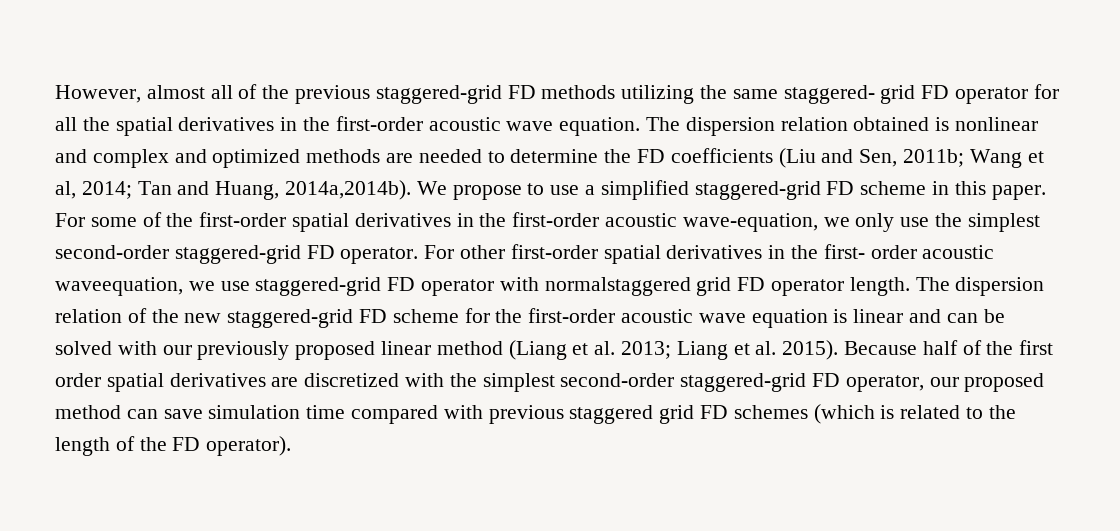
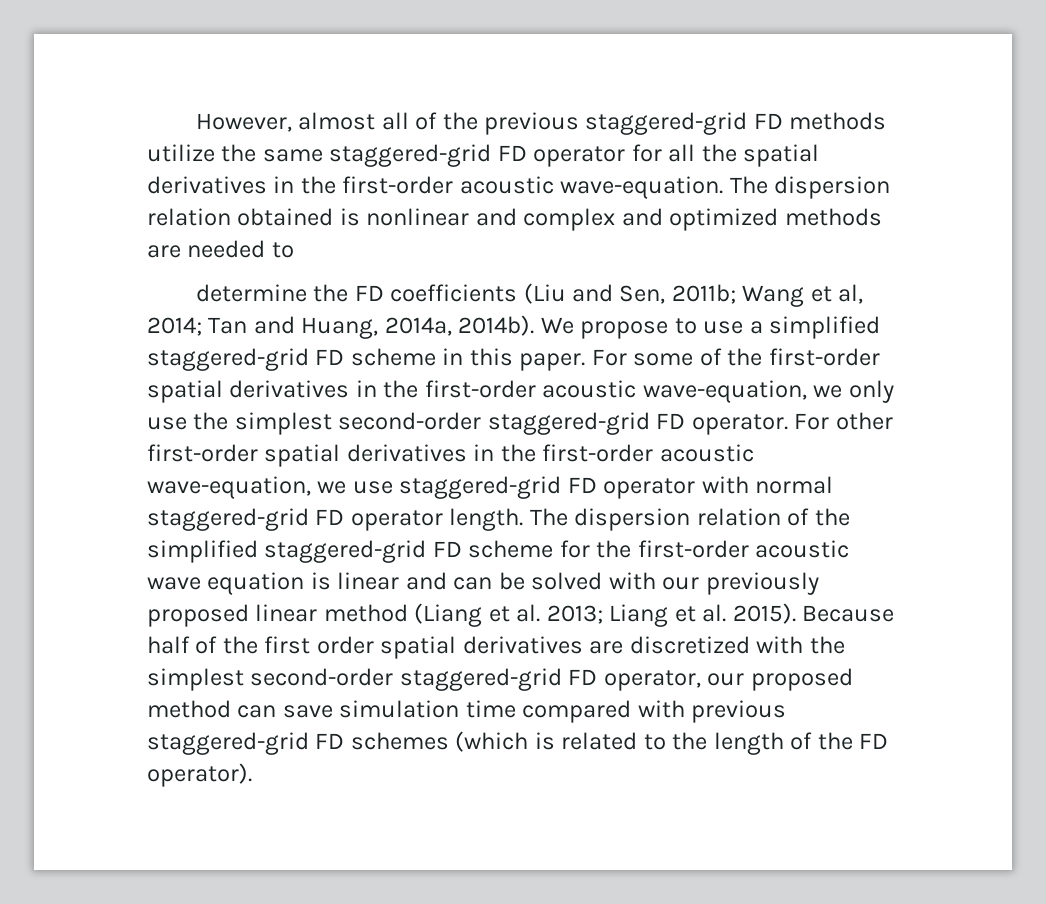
[621,85,695,104] utilizing -> [147,144,215,162] utilize
[783,85,916,104] staggered- grid -> [329,144,492,167] staggered-grid
[506,117,641,136] wave equation. -> [560,176,724,199] wave-equation.
(505, 157) none -> (294, 250) //
[285,180,412,200] 2014a,2014b). -> [384,315,535,336] 2014a, 2014b).
[823,244,995,259] [55,277,183,296] first- order acoustic waveequation, -> [542,444,754,462] [147,476,311,499] first-order acoustic wave-equation,
[544,277,732,296] normalstaggered grid -> [755,476,834,494] [147,508,309,531] normal staggered-grid
[184,313,222,323] new -> [147,540,258,563] simplified
[569,405,695,424] staggered grid -> [147,732,309,755] staggered-grid

